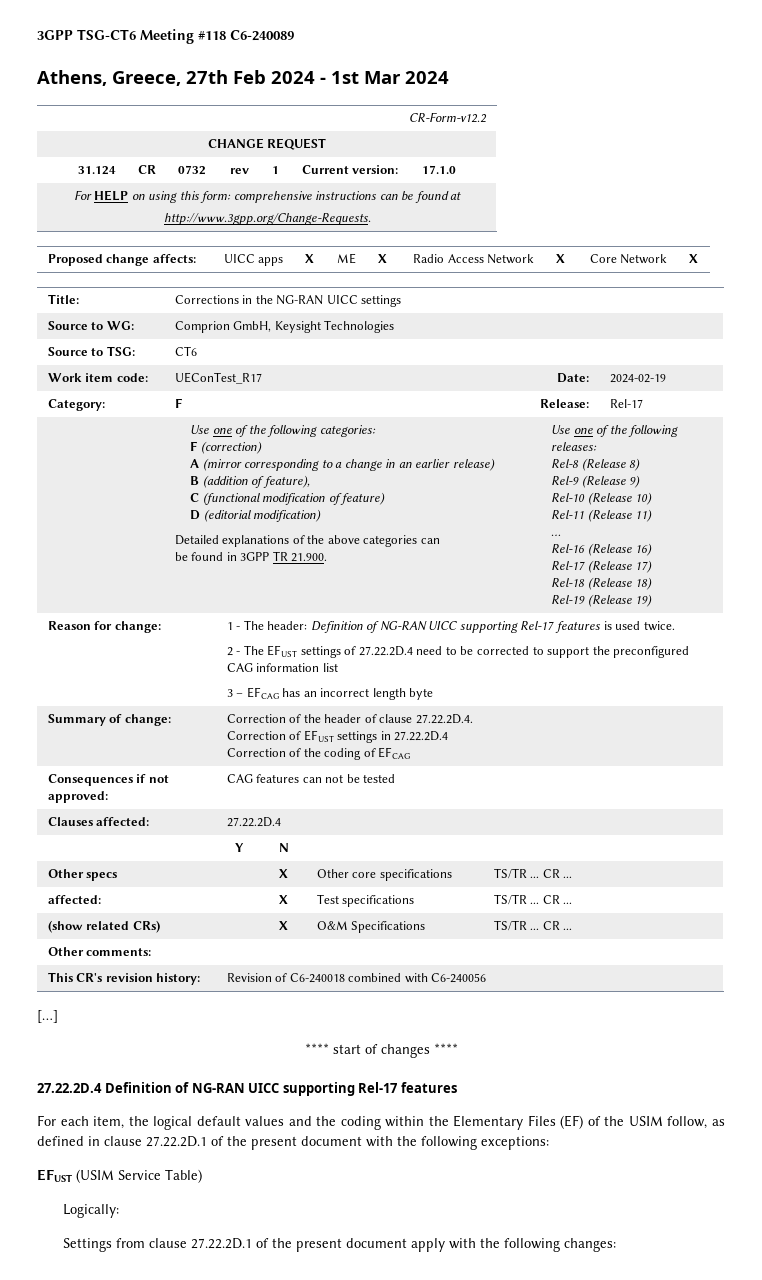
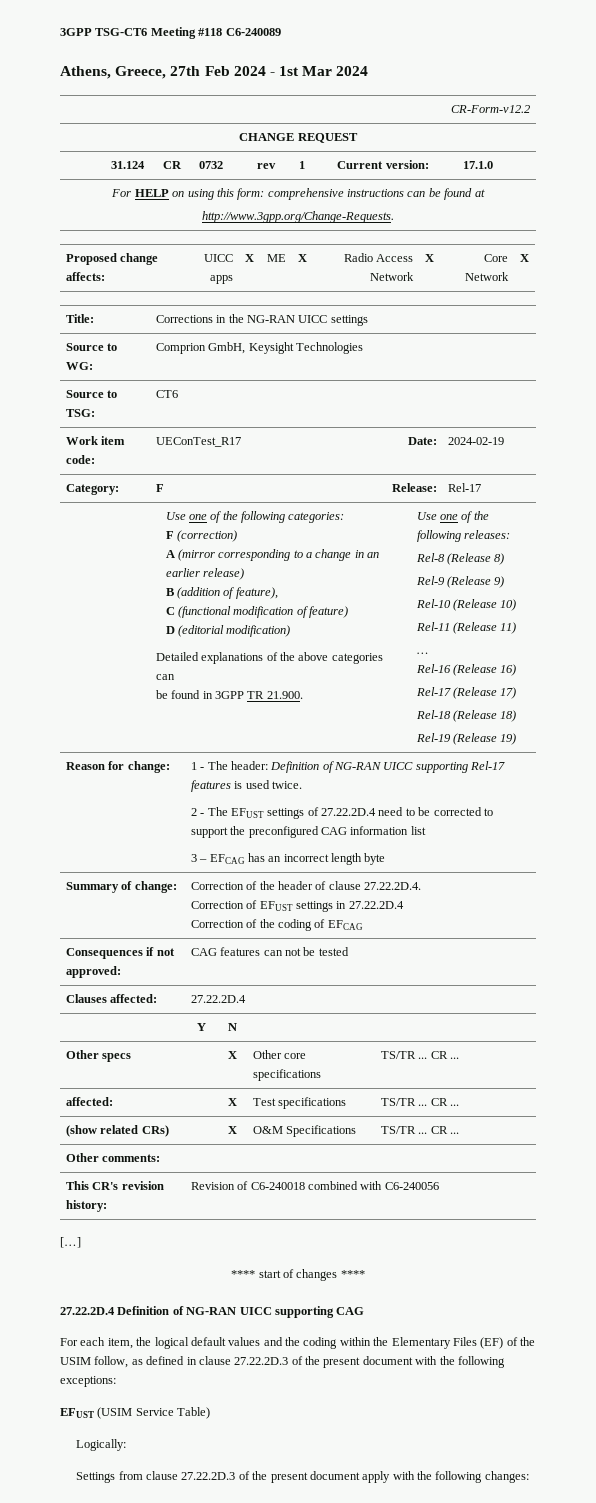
[358,1082,457,1093] Rel-17 features -> [336,1307,365,1315] CAG
[146,1136,207,1147] 27.22.2D.1 -> [234,1357,289,1365] 27.22.2D.3
[190,1238,252,1249] 27.22.2D.1 -> [181,1472,236,1480] 27.22.2D.3

